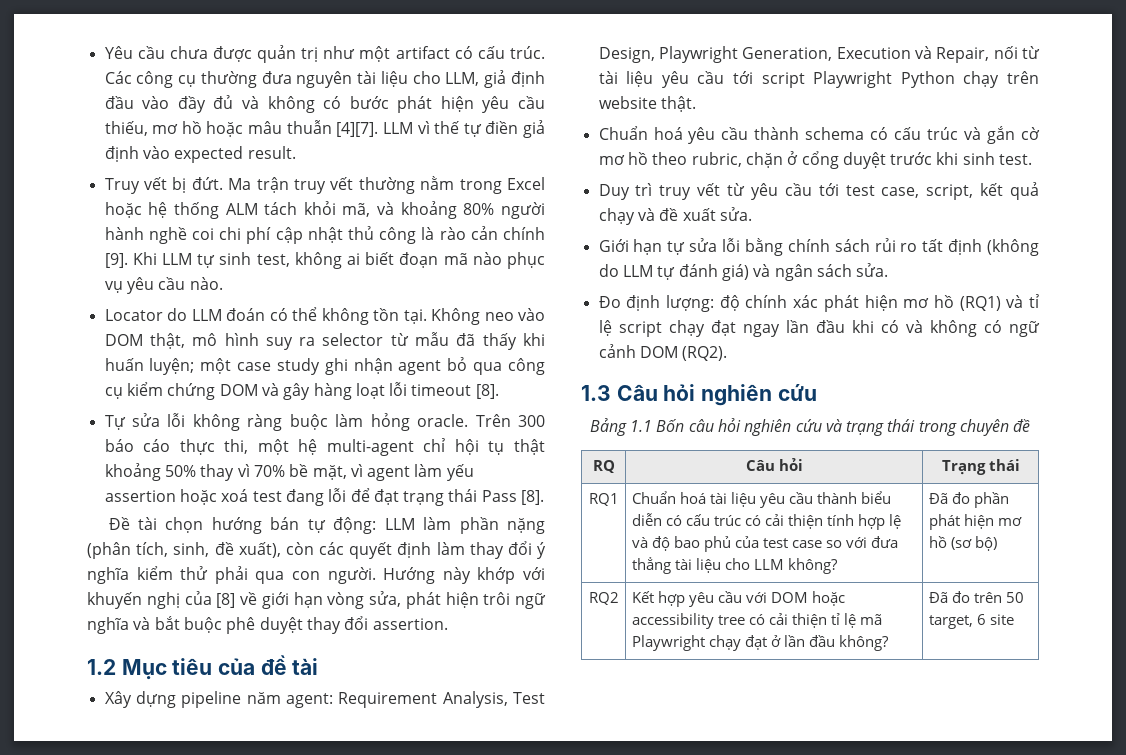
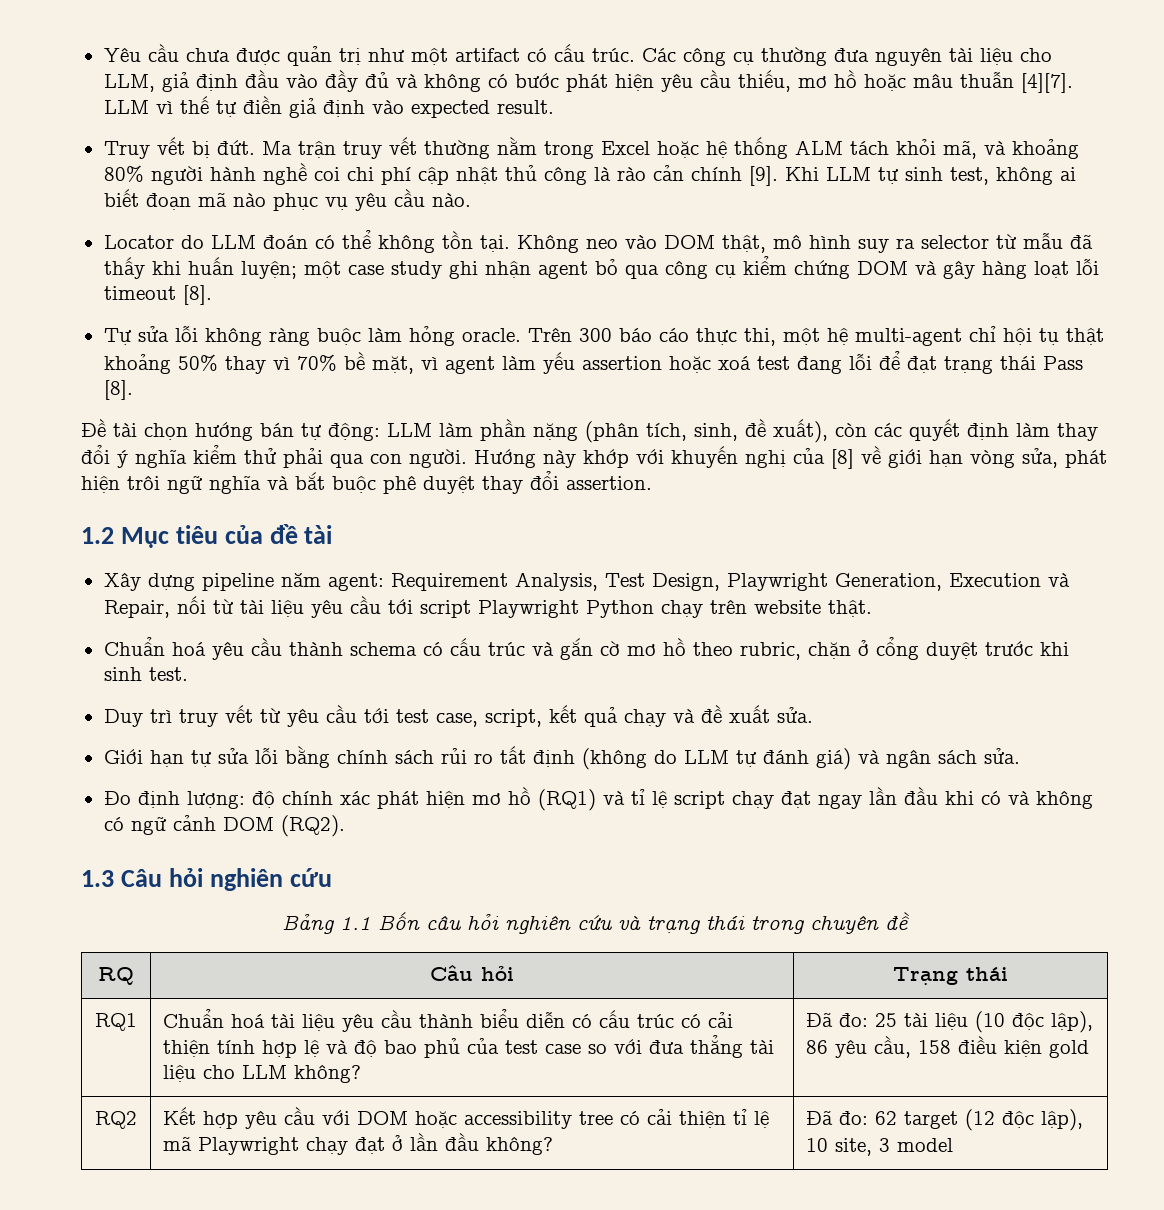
[951,492,1009,508] [928,514,1022,530] [928,536,997,551] đo phần phát hiện mơ hồ (sơ bộ) -> [839,1011,1094,1033] [806,1036,1090,1058] đo: 25 tài liệu (10 độc lập), 86 yêu cầu, 158 điều kiện gold
[951,591,1024,603] [928,614,1014,629] đo trên 50 target, 6 site -> [839,1109,1084,1131] [806,1138,954,1156] đo: 62 target (12 độc lập), 10 site, 3 model

